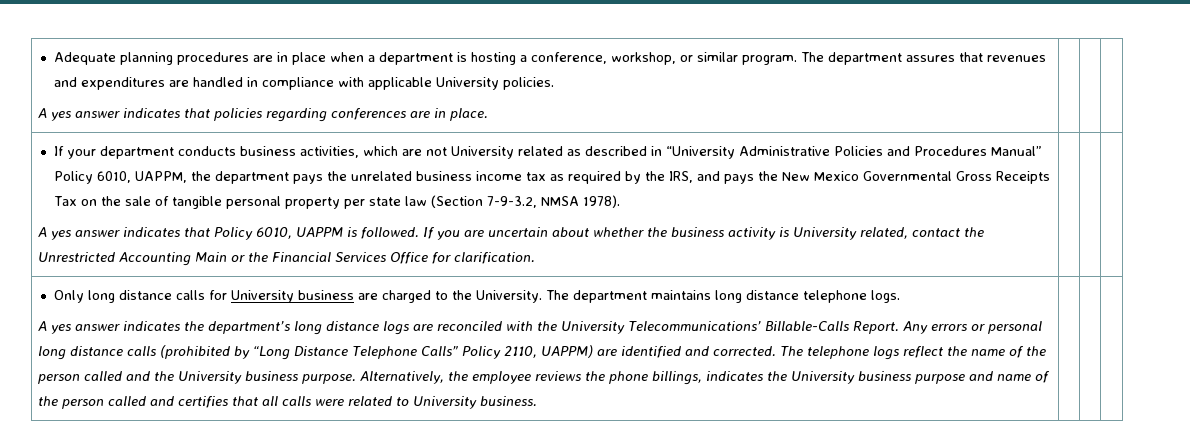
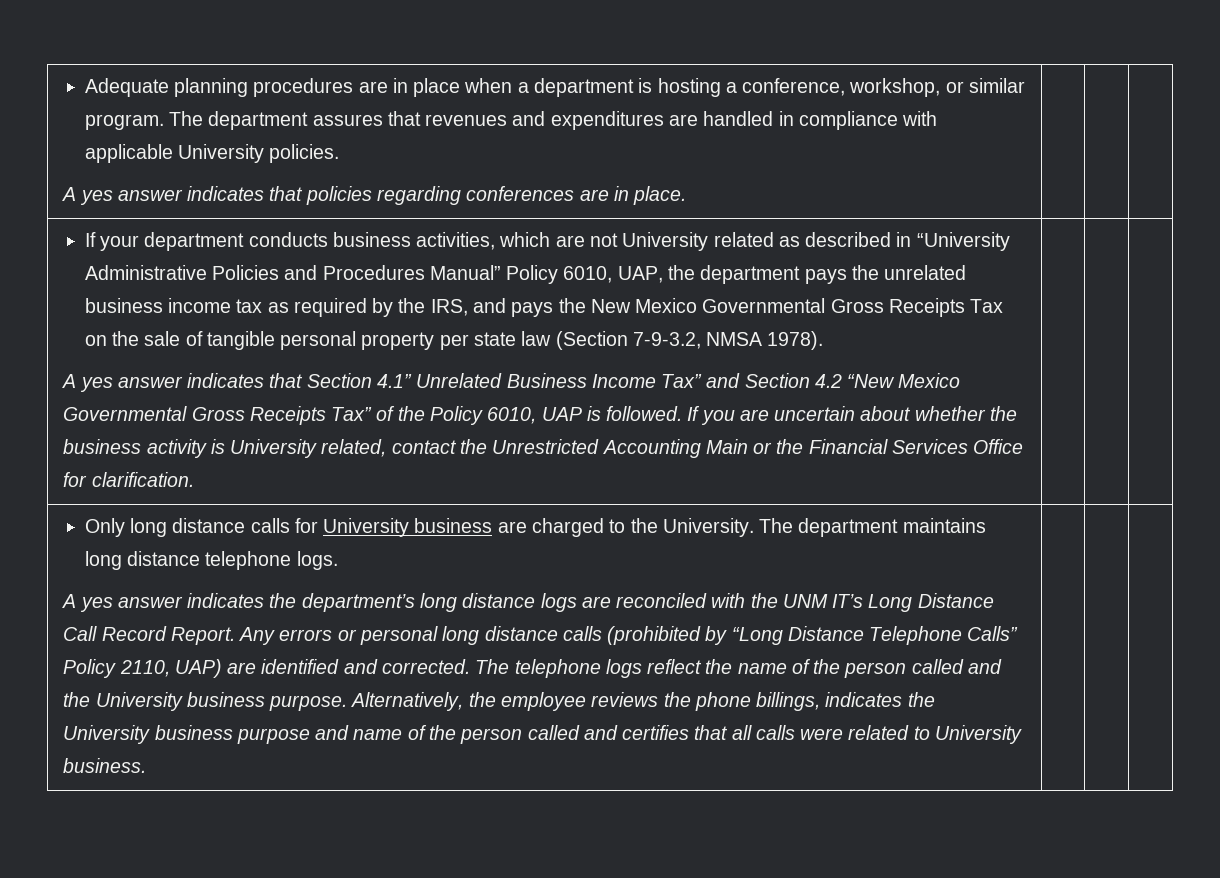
[134,171,187,183] UAPPM, -> [617,266,663,283] UAP,
[213,227,343,240] Policy 6010, UAPPM -> [306,373,961,388] [63,406,582,425] Section 4.1” Unrelated Business Income Tax” and Section 4.2 “New Mexico Governmental Gross Receipts Tax” of the Policy 6010, UAP
[560,321,849,334] University Telecommunications’ Billable-Calls -> [782,593,994,612] [63,626,167,641] UNM IT’s Long Distance Call Record
[540,345,593,358] UAPPM) -> [174,659,222,678] UAP)

